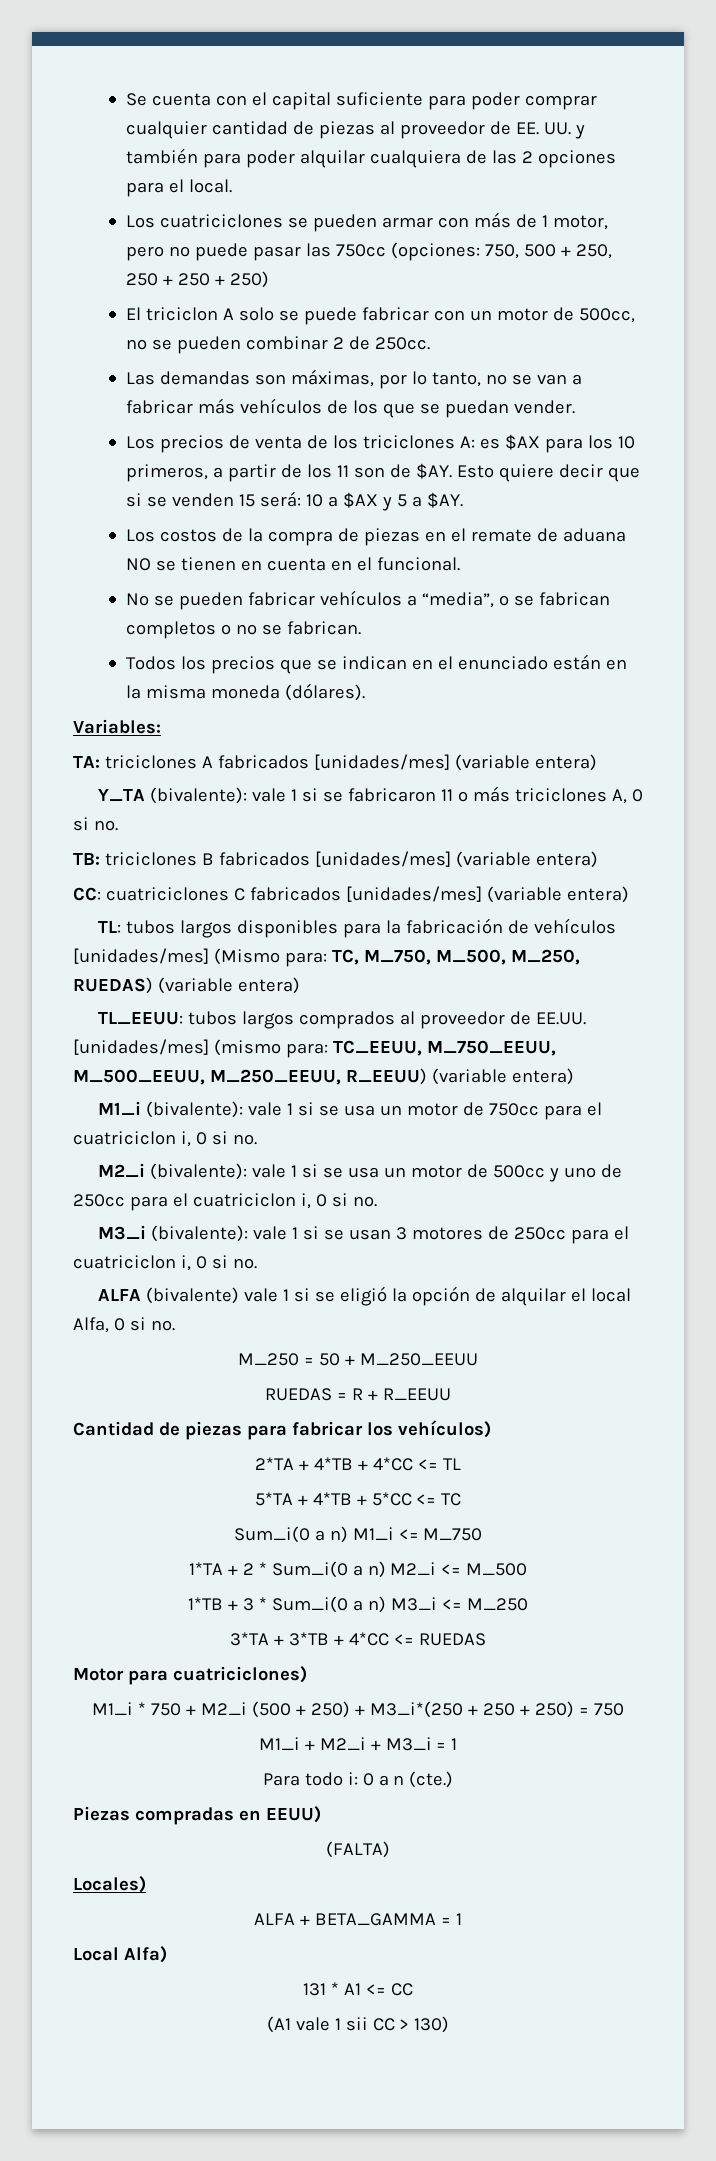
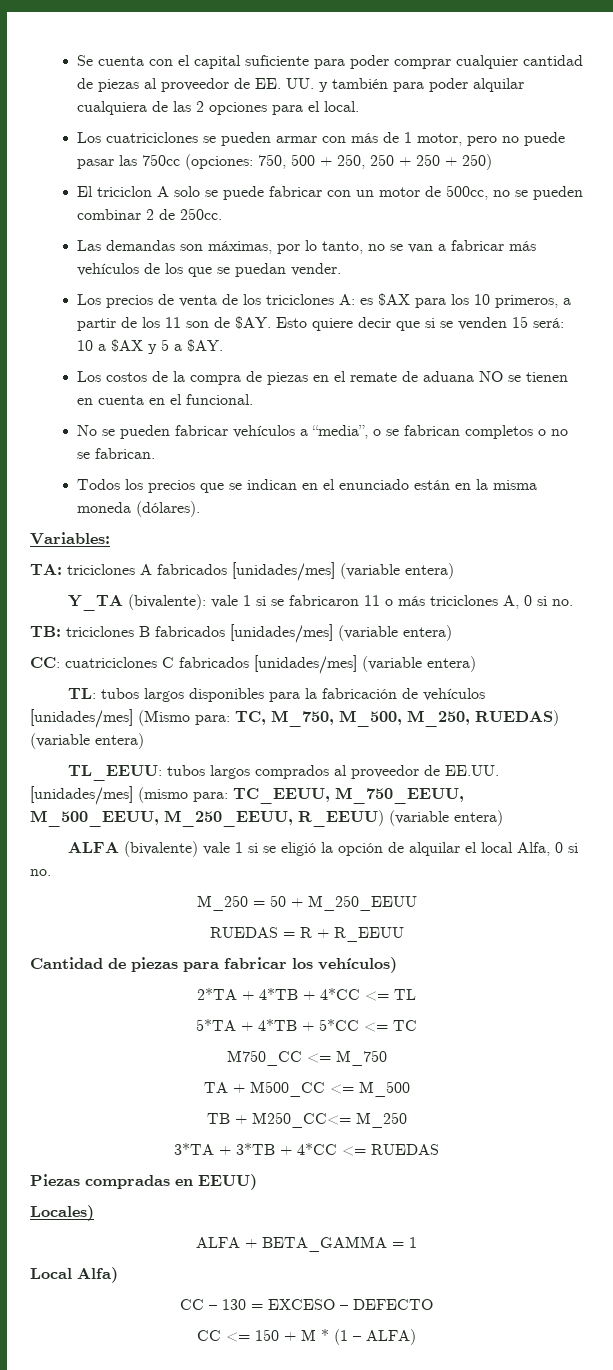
[97,1101,602,1120] [73,1131,257,1147] [97,1163,622,1182] [73,1193,377,1211] [97,1225,629,1244] [73,1255,257,1271] // M1_i (bivalente): vale 1 si se usa un motor de 750cc para el cuatriciclon i, 0 si no. // M2_i (bivalente): vale 1 si se usa un motor de 500cc y uno de 250cc para el cuatriciclon i, 0 si no. // M3_i (bivalente): vale 1 si se usan 3 motores de 250cc para el cuatriciclon i, 0 si no. -> (503, 818) none
[233,1526,483,1543] [188,1561,528,1578] [188,1596,462,1613] Sum_i(0 a n) M1_i <= M_750 // 1*TA + 2 * Sum_i(0 a n) M2_i <= M_500 // 1*TB + 3 * Sum_i(0 a n) M3_i <= -> [226,1050,387,1066] [203,1081,410,1097] [206,1112,351,1128] M750_CC <= M_750 // TA + M500_CC <= M_500 // TB + M250_CC<=
[73,1666,307,1685] [92,1701,624,1718] [258,1737,458,1751] [262,1771,454,1788] // Motor para cuatriciclones) // M1_i * 750 + M2_i (500 + 250) + M3_i*(250 + 250 + 250) = 750 // M1_i + M2_i + M3_i = 1 // Para todo i: 0 a n (cte.) -> (439, 1149) none
[326,1841,390,1858] // (FALTA) -> (257, 1182) none
[303,1982,413,1996] [266,2016,450,2033] 131 * A1 <= CC // (A1 vale 1 sii CC > 130) -> [180,1299,433,1310] [197,1329,416,1345] CC – 130 = EXCESO – DEFECTO // CC <= 150 + M * (1 – ALFA)

